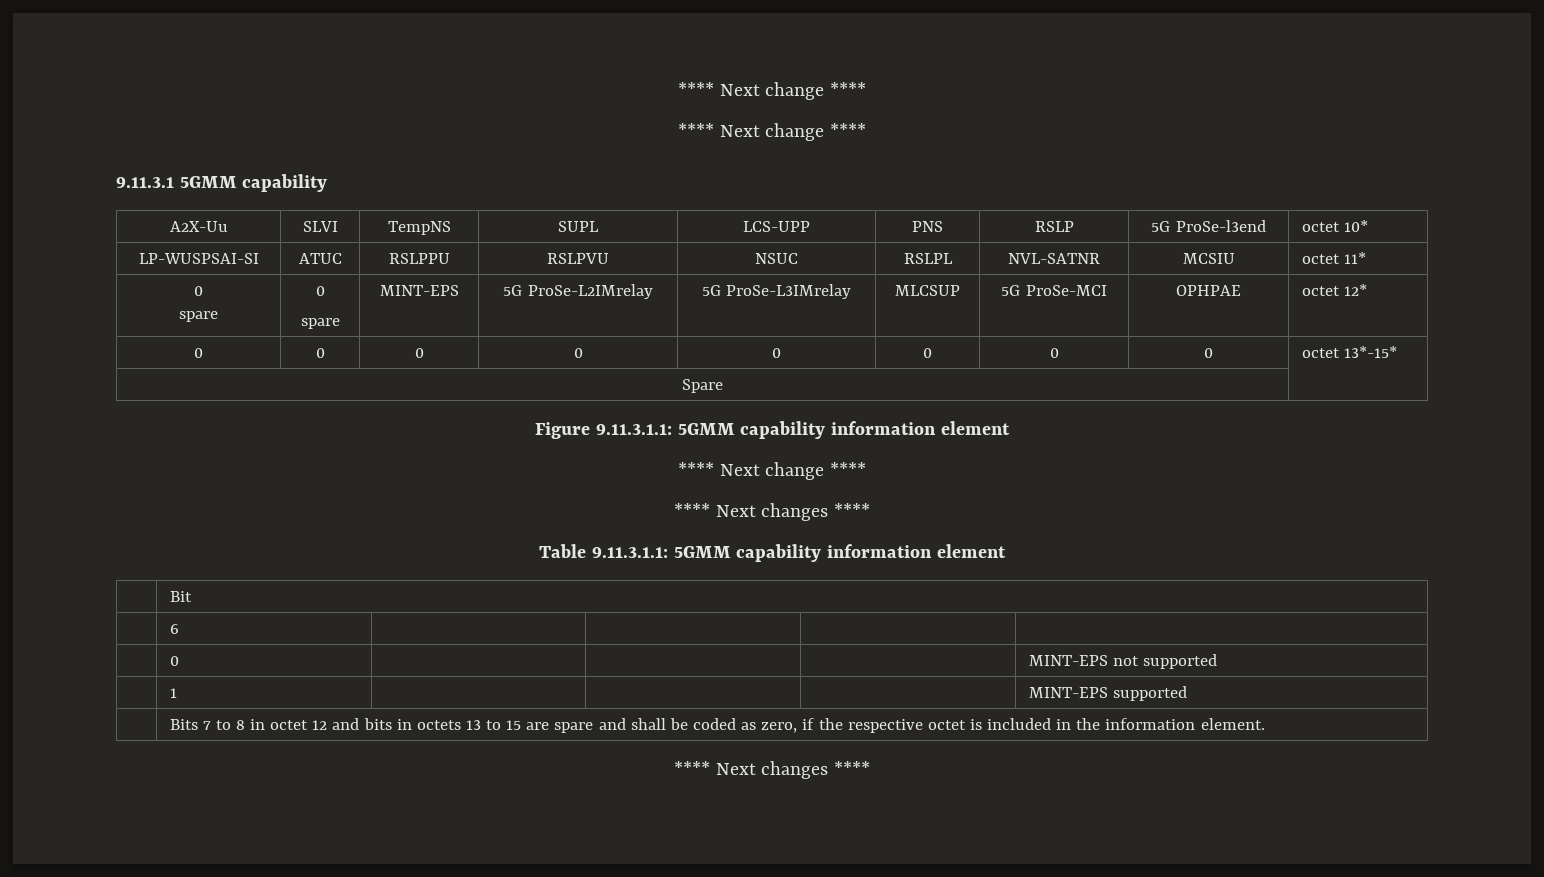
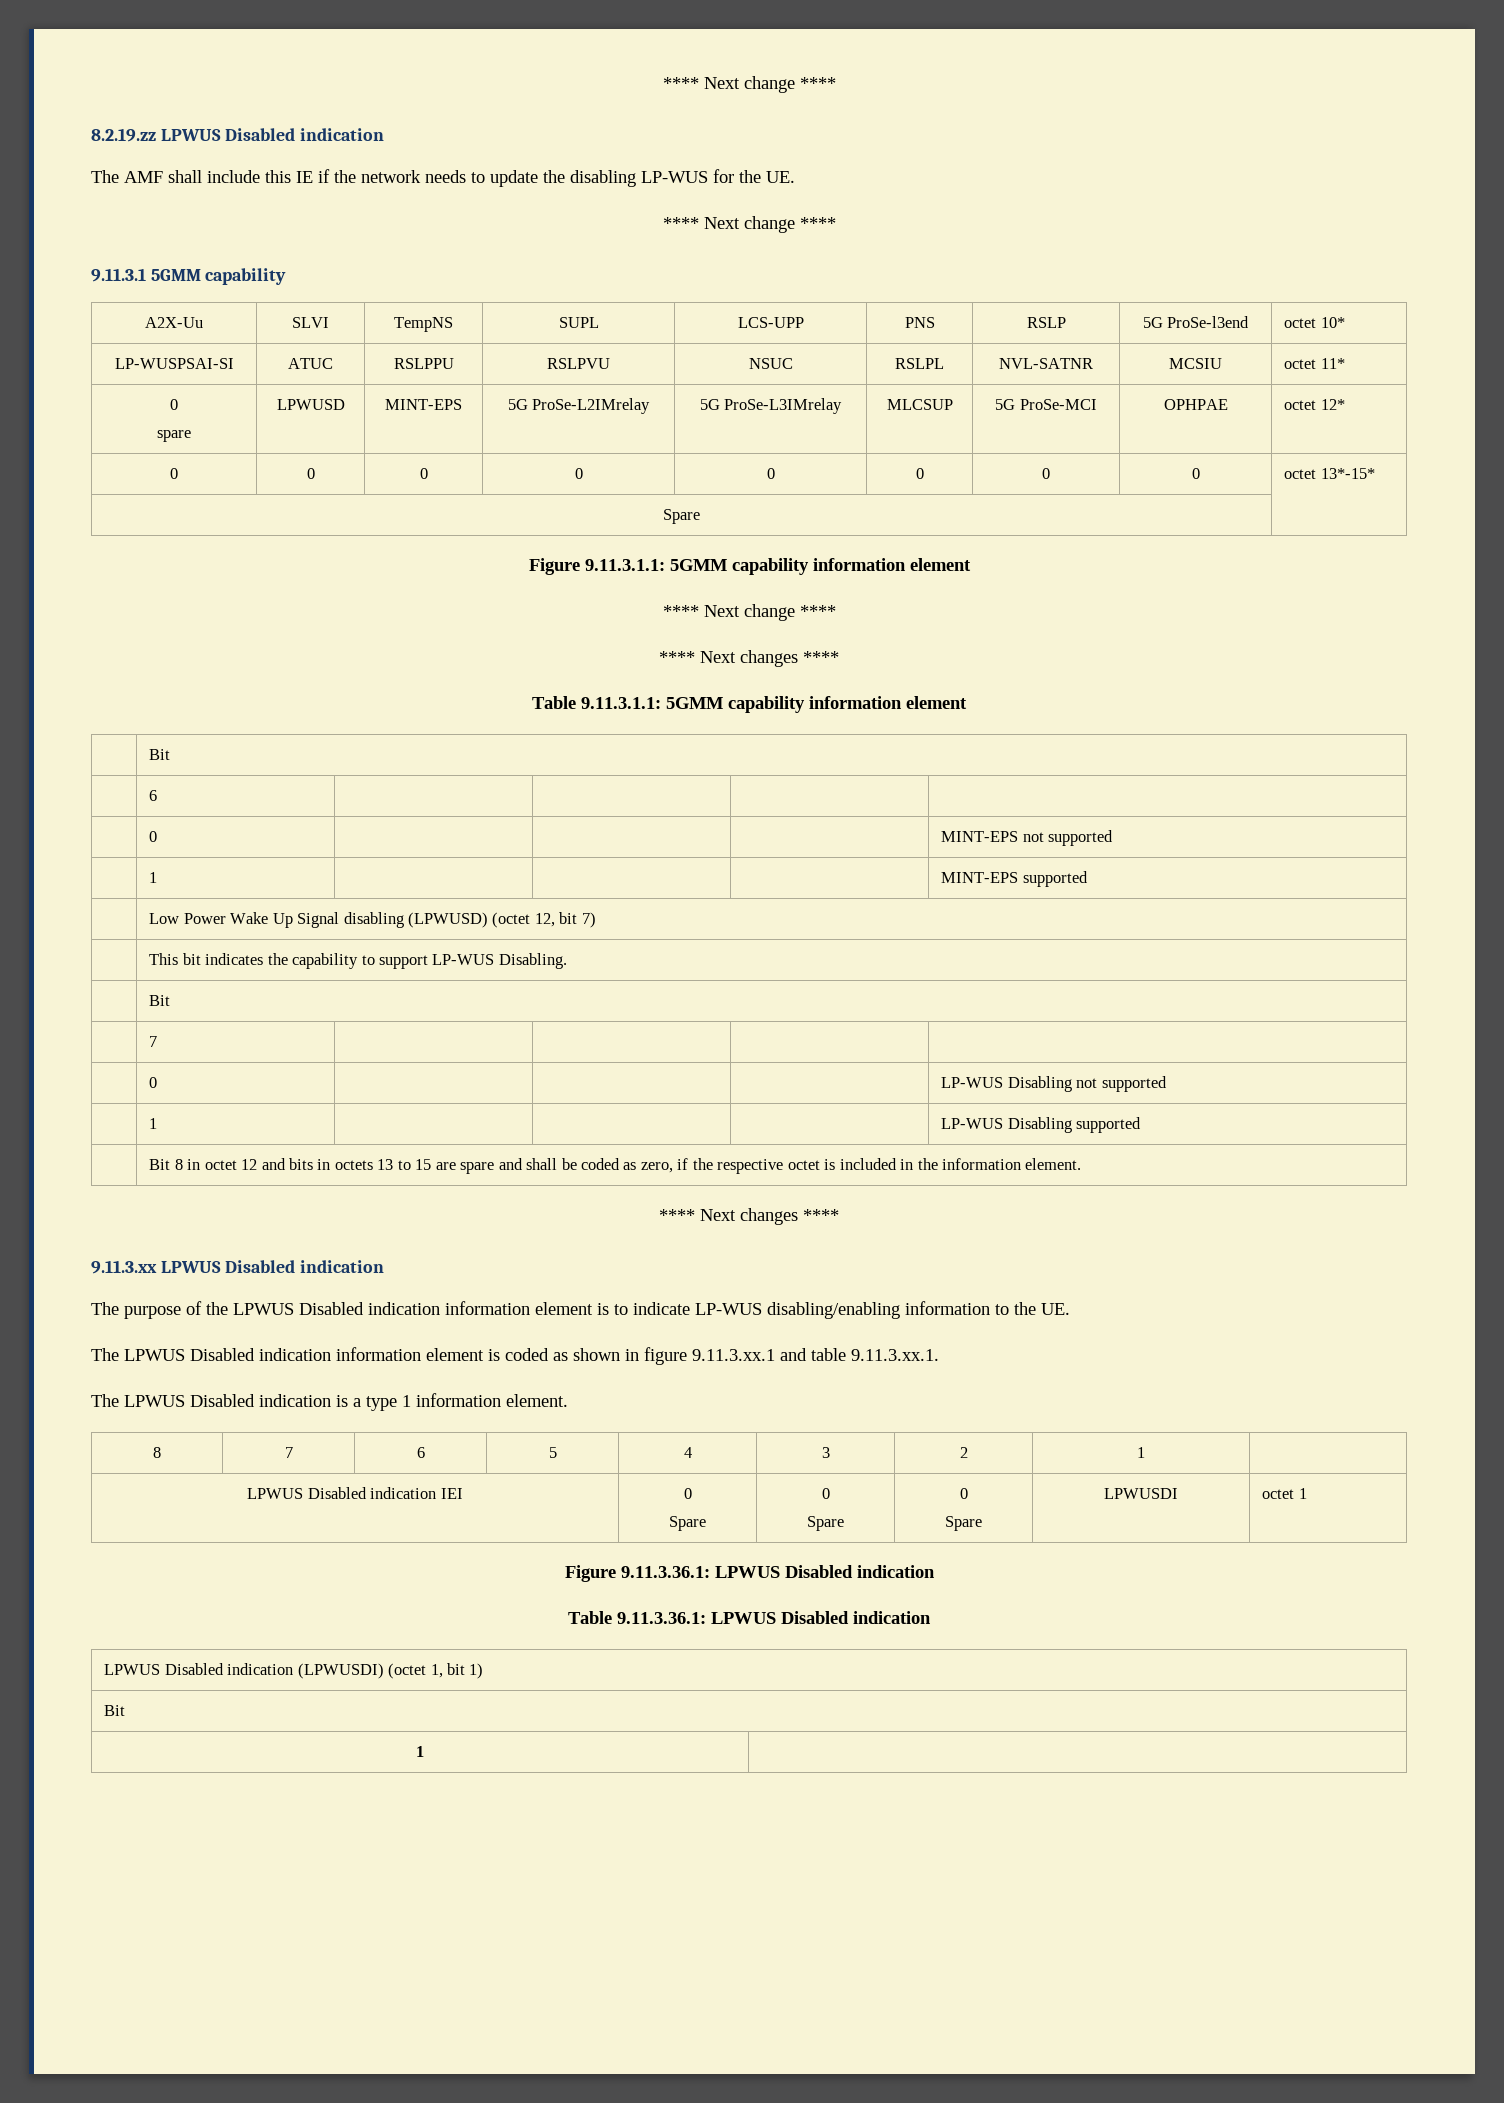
[677,82,867,100] **** Next change **** -> [662,76,836,93] [91,128,385,142] [91,169,795,187] **** Next change **** // 8.2.19.zz LPWUS Disabled indication // The AMF shall include this IE if the network needs to update the disabling LP-WUS for the UE.
[315,286,325,296] [300,318,340,329] 0 // spare -> [276,399,345,410] LPWUSD
[169,719,231,730] Bits 7 to -> [149,912,596,928] [149,953,567,969] [149,995,171,1006] [149,1036,158,1047] [149,1077,158,1088] [941,1076,1167,1092] [149,1118,158,1129] [941,1117,1142,1133] [149,1159,171,1170] Low Power Wake Up Signal disabling (LPWUSD) (octet 12, bit 7) // | This bit indicates the capability to support LP-WUS Disabling. // | Bit // | 7 | | | | // | 0 | | | | LP-WUS Disabling not supported // | 1 | | | | LP-WUS Disabling supported // | Bit
(871, 768) none -> [91,1260,385,1274] [91,1301,1070,1319] [91,1347,939,1365] [91,1393,568,1411] [153,1447,161,1458] [284,1447,293,1458] [416,1447,425,1458] [548,1447,557,1458] [683,1447,692,1458] [821,1447,830,1458] [959,1447,968,1458] [1137,1447,1145,1458] [247,1487,463,1499] [683,1488,692,1499] [669,1516,706,1531] [821,1488,830,1499] [807,1516,844,1531] [959,1488,968,1499] [945,1516,982,1531] [1104,1488,1178,1499] [1262,1488,1307,1499] [564,1565,935,1582] [568,1611,931,1624] [104,1663,484,1679] [104,1705,126,1716] [416,1746,424,1757] // 9.11.3.xx LPWUS Disabled indication // The purpose of the LPWUS Disabled indication information element is to indicate LP-WUS disabling/enabling information to the UE. // The LPWUS Disabled indication information element is coded as shown in figure 9.11.3.xx.1 and table 9.11.3.xx.1. // The LPWUS Disabled indication is a type 1 information element. // 8 | 7 | 6 | 5 | 4 | 3 | 2 | 1 | // LPWUS Disabled indication IEI | 0 // Spare | 0 // Spare | 0 // Spare | LPWUSDI | octet 1 // Figure 9.11.3.36.1: LPWUS Disabled indication // Table 9.11.3.36.1: LPWUS Disabled indication // LPWUS Disabled indication (LPWUSDI) (octet 1, bit 1) // Bit // 1 |

